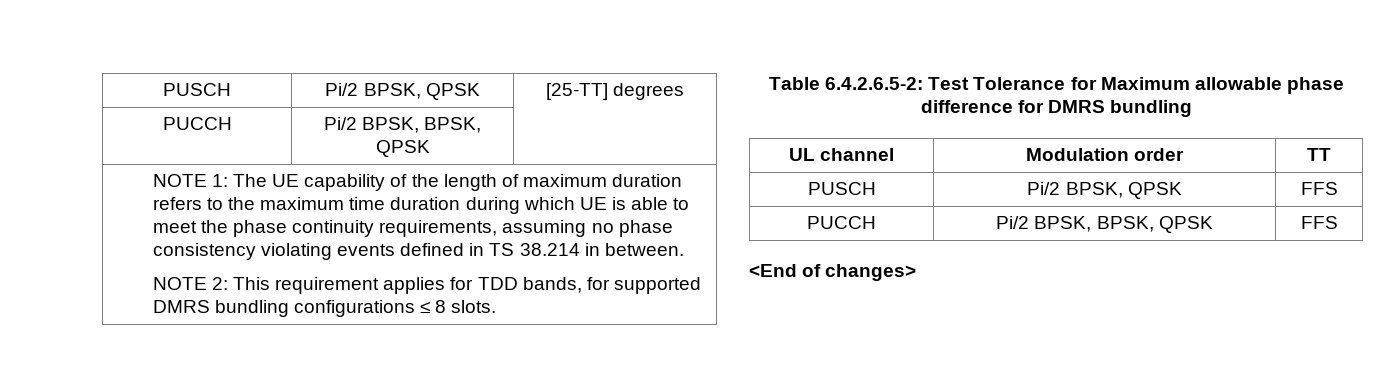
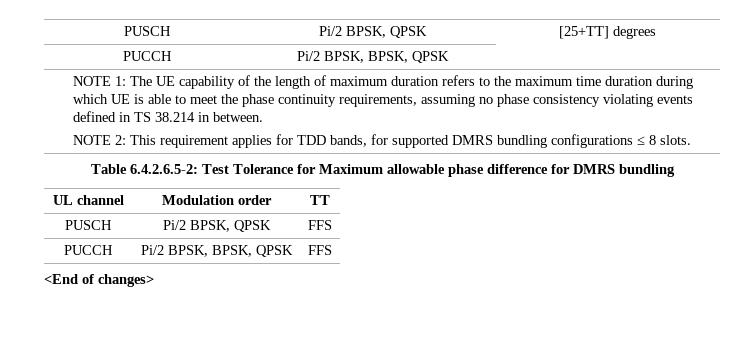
[163,83,231,96] [325,83,480,100] [545,83,608,100] PUSCH | Pi/2 BPSK, QPSK | [25-TT] -> [123,26,171,36] [318,26,427,38] [559,26,609,39] PUSCH | Pi/2 BPSK, QPSK | [25+TT]

